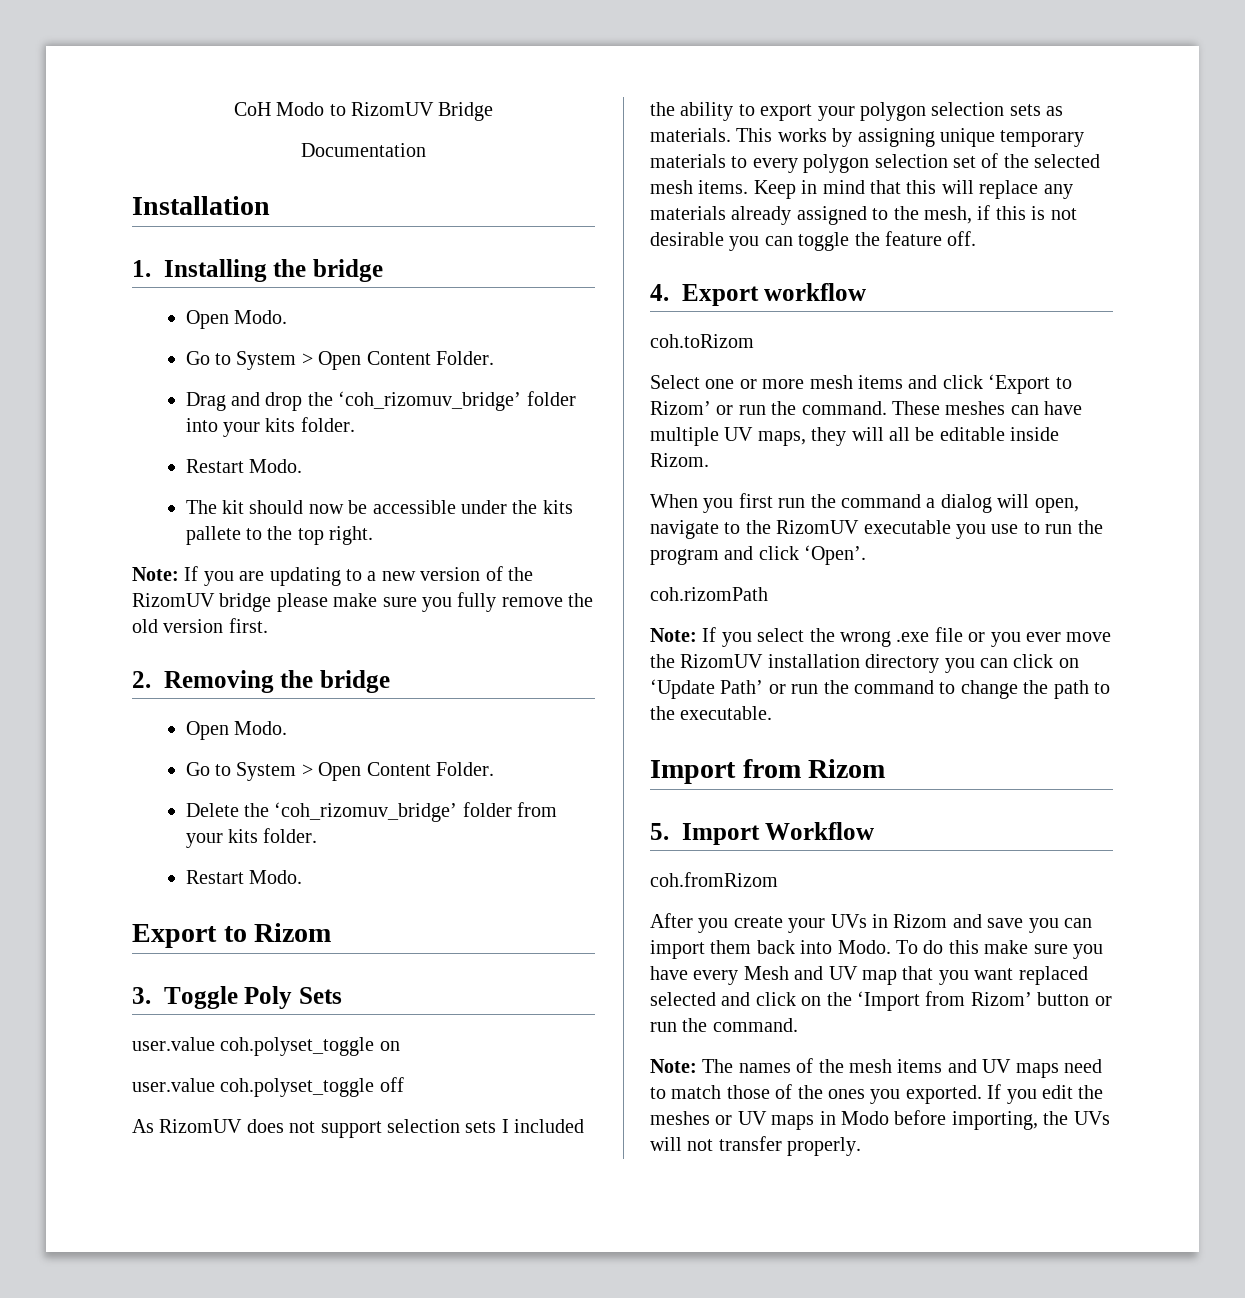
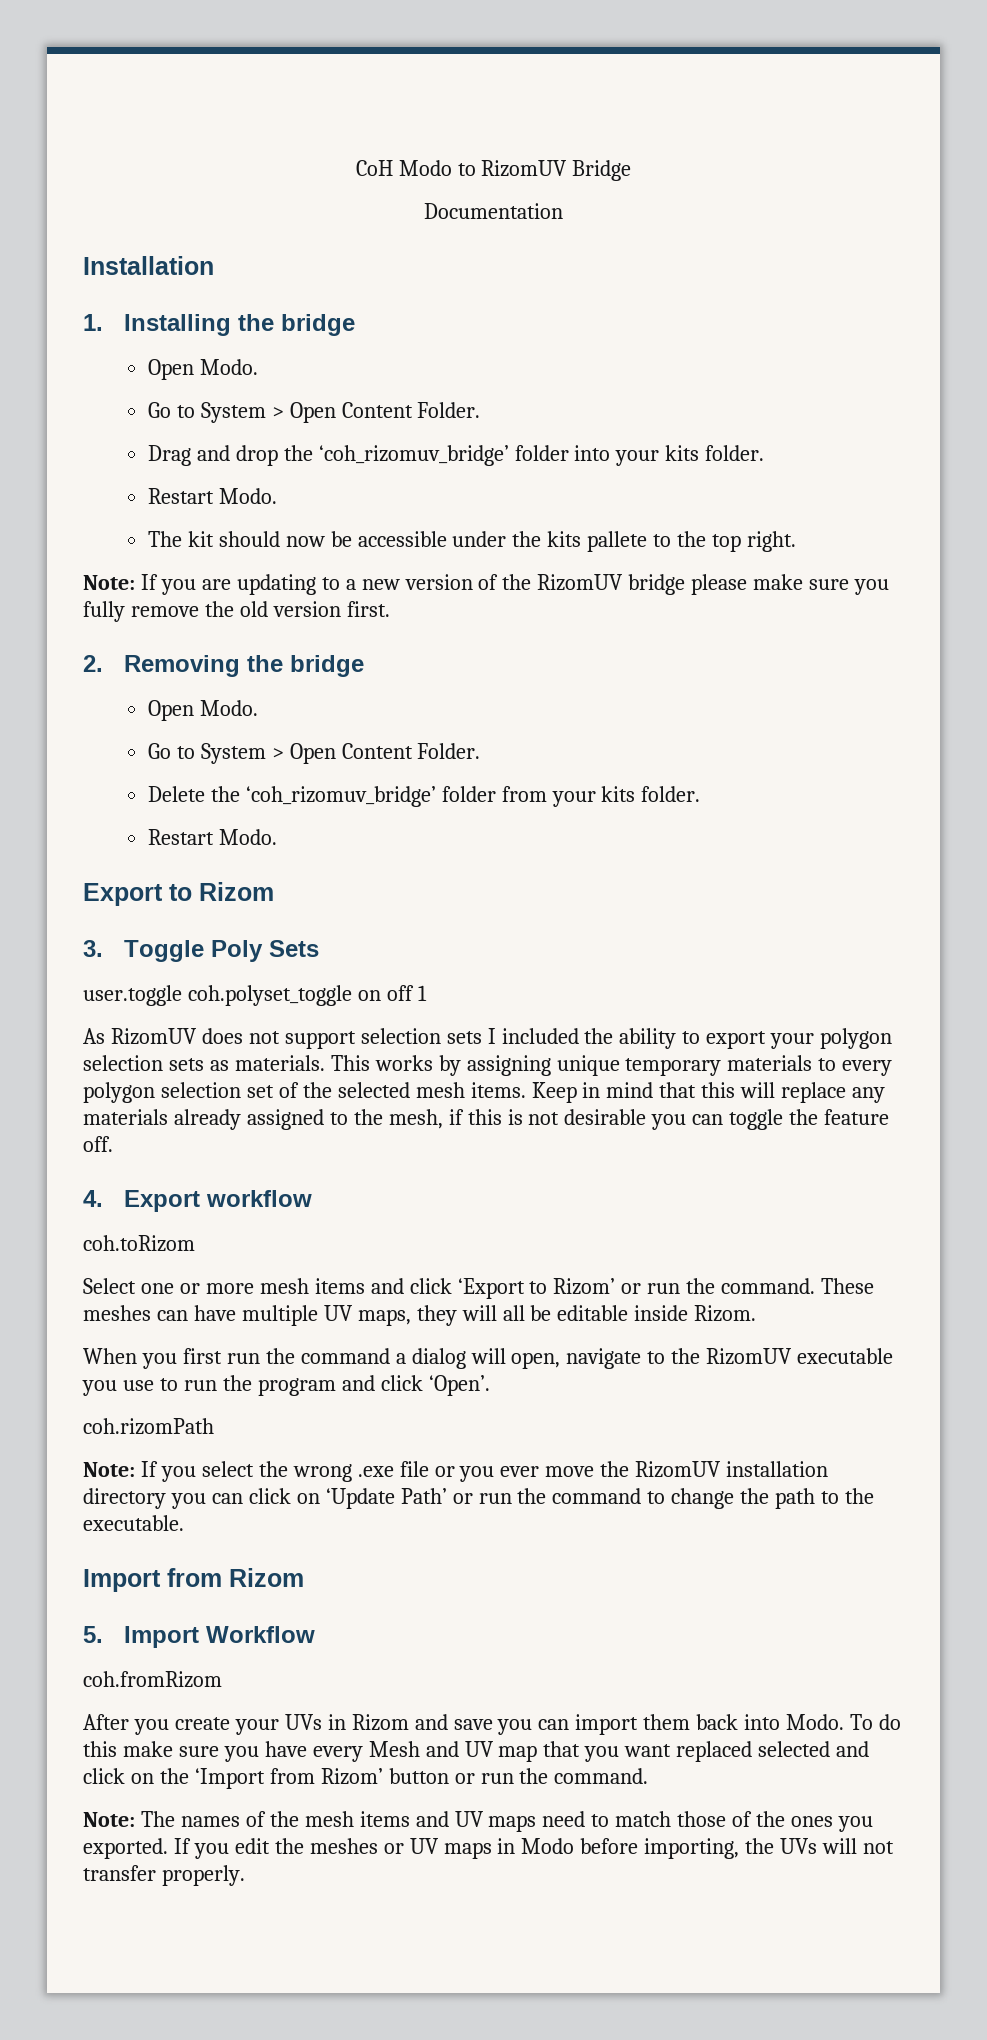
[132,1037,215,1051] user.value -> [83,985,182,1006] user.toggle
[132,1078,375,1097] // user.value coh.polyset_toggle -> (381, 995) none
(404, 1084) none -> [417,985,427,1001] 1

